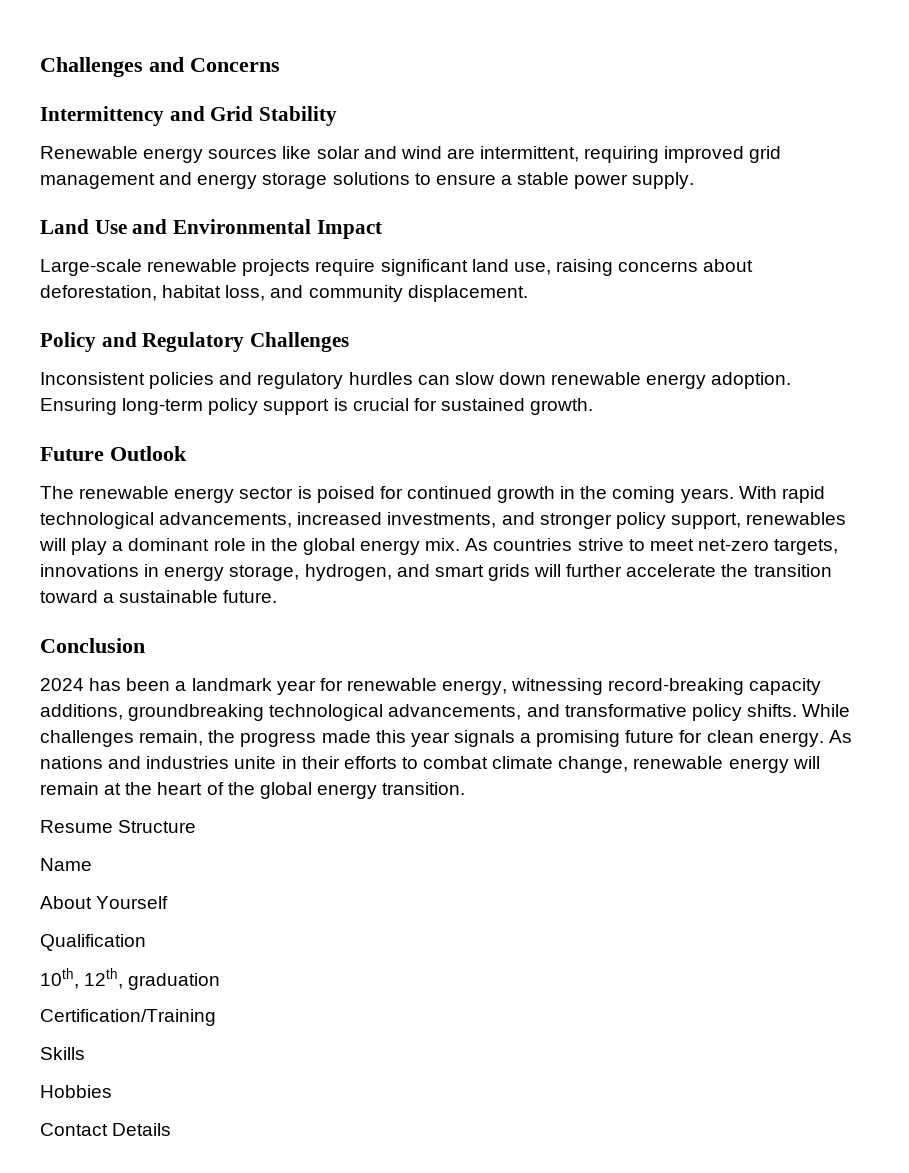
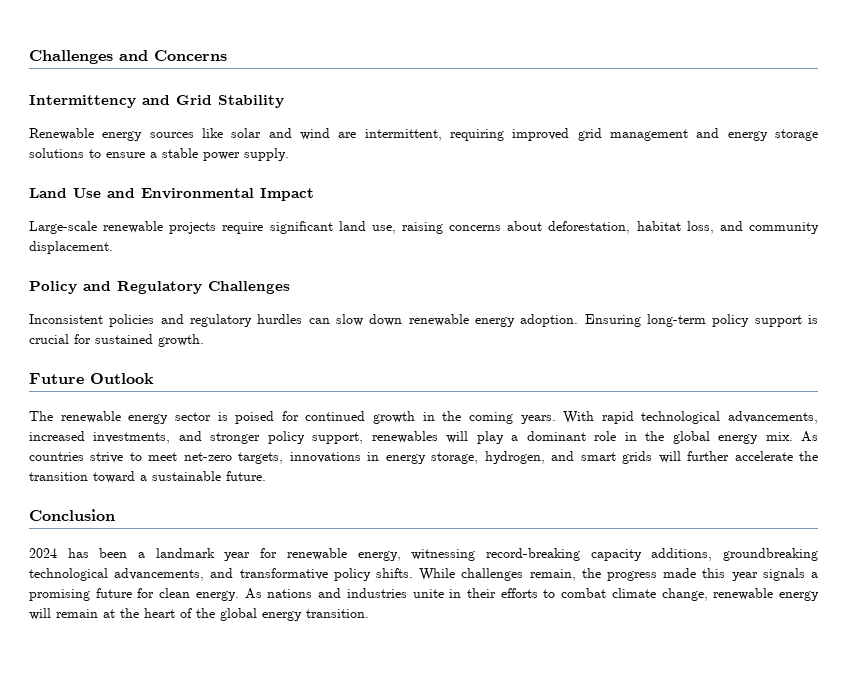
[40,820,197,833] [40,858,92,871] [40,896,169,909] [40,934,146,951] [40,968,221,990] [40,1009,216,1026] [40,1047,85,1060] [40,1085,112,1098] [40,1123,172,1136] // Resume Structure // Name // About Yourself // Qualification // 10th, 12th, graduation // Certification/Training // Skills // Hobbies // Contact Details -> (369, 613) none

